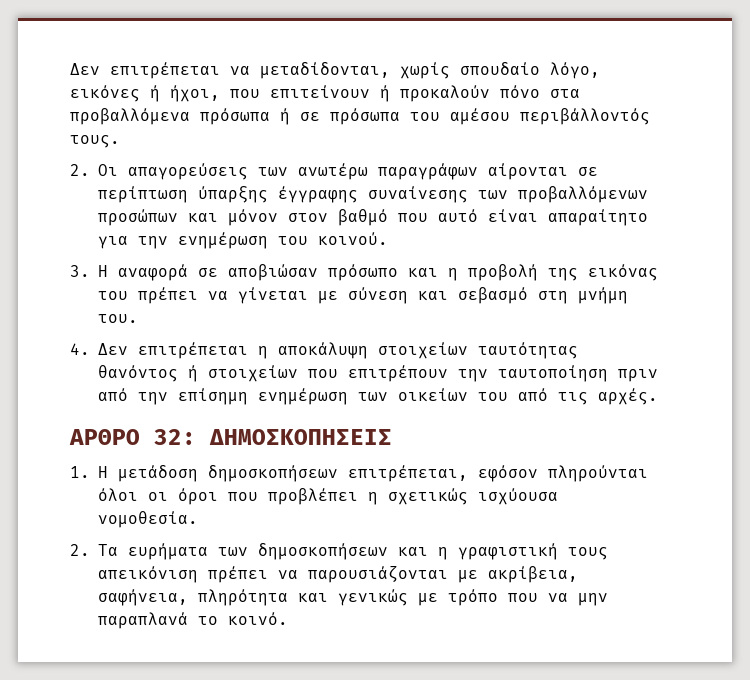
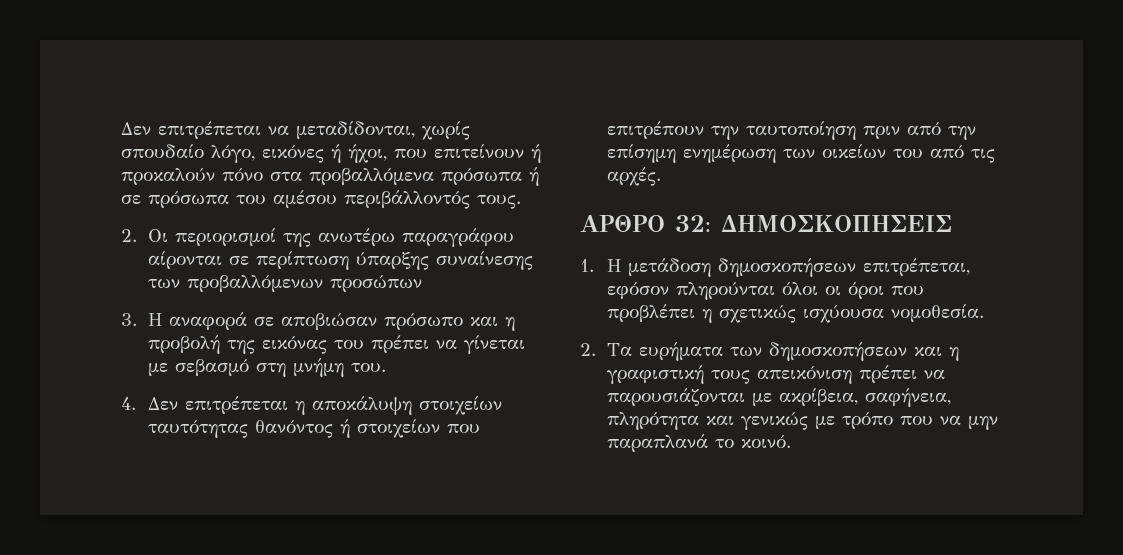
[127,163,478,180] απαγορεύσεις των ανωτέρω παραγράφων -> [175,228,515,247] περιορισμοί της ανωτέρω παραγράφου
[277,186,358,203] έγγραφης -> (430, 261) none
[187,209,648,226] [97,232,388,249] και μόνον στον βαθμό που αυτό είναι απαραίτητο για την ενημέρωση του κοινού. -> (423, 283) none
[347,287,448,304] σύνεση και -> (169, 369) none

